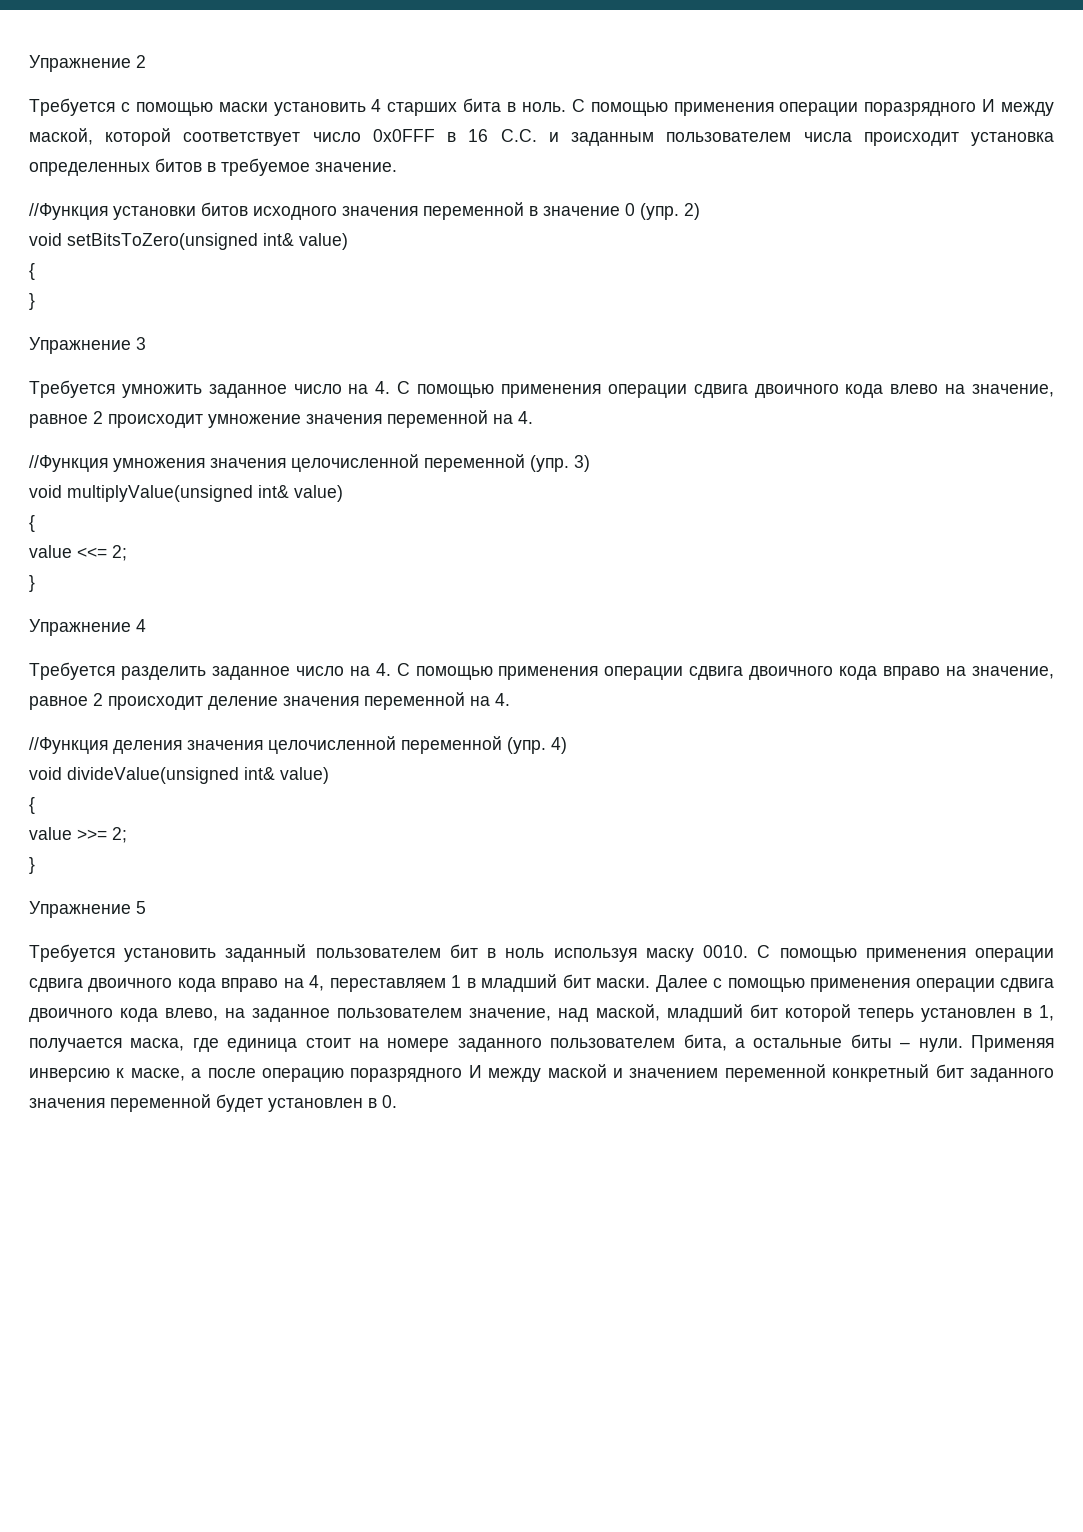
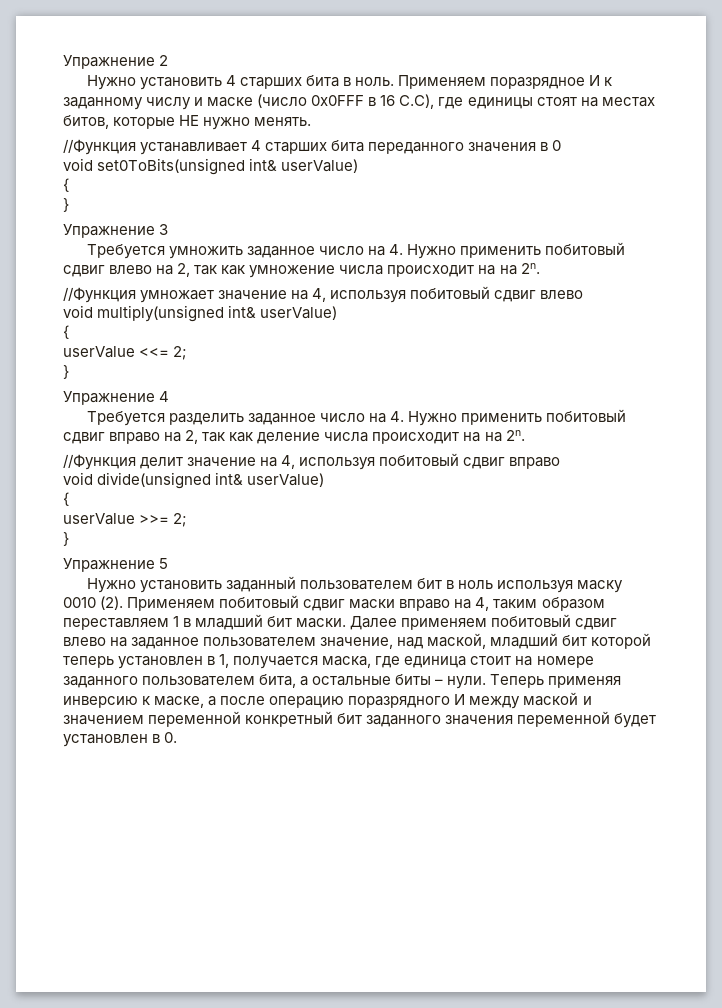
[29,98,268,116] Требуется с помощью маски -> [86,75,136,90] Нужно
[571,99,1054,116] [29,128,1055,146] [29,158,397,176] [29,202,620,220] С помощью применения операции поразрядного И между маской, которой соответствует число 0x0FFF в 16 С.С. и заданным пользователем числа происходит установка определенных битов в требуемое значение. // //Функция установки битов исходного значения переменной в значение -> [398,75,613,89] [63,94,655,110] [63,115,312,130] [63,139,549,155] Применяем поразрядное И к заданному числу и маске (число 0x0FFF в 16 С.С), где единицы стоят на местах битов, которые НЕ нужно менять. // //Функция устанавливает 4 старших бита переданного значения в
[640,203,700,220] [29,233,348,250] (упр. 2) // void setBitsToZero(unsigned int& value) -> [63,158,359,175] // void set0ToBits(unsigned int& userValue)
[397,381,1054,398] [29,410,533,428] [29,454,590,472] [29,485,343,502] [29,515,35,532] [29,545,72,558] С помощью применения операции сдвига двоичного кода влево на значение, равное 2 происходит умножение значения переменной на 4. // //Функция умножения значения целочисленной переменной (упр. 3) // void multiplyValue(unsigned int& value) // { // value -> [407,242,626,259] [63,263,540,278] [63,286,584,303] [63,305,338,322] [63,325,69,339] [63,346,135,358] Нужно применить побитовый сдвиг влево на 2, так как умножение числа происходит на на 2n. // //Функция умножает значение на 4, используя побитовый сдвиг влево // void multiply(unsigned int& userValue) // { // userValue
[396,663,1054,680] [29,692,510,710] [29,736,567,754] [29,767,329,784] [29,797,35,814] [29,827,72,840] С помощью применения операции сдвига двоичного кода вправо на значение, равное 2 происходит деление значения переменной на 4. // //Функция деления значения целочисленной переменной (упр. 4) // void divideValue(unsigned int& value) // { // value -> [408,409,627,426] [63,430,525,444] [63,453,561,470] [63,472,325,489] [63,492,69,506] [63,513,135,525] Нужно применить побитовый сдвиг вправо на 2, так как деление числа происходит на на 2n. // //Функция делит значение на 4, используя побитовый сдвиг вправо // void divide(unsigned int& userValue) // { // userValue
[29,944,115,962] Требуется -> [86,578,136,593] Нужно
[703,945,1055,962] [29,978,216,992] 0010. С помощью применения операции сдвига двоичного кода -> [63,595,396,611] 0010 (2). Применяем побитовый сдвиг маски
(325, 983) none -> [493,597,605,611] таким образом
[713,978,1055,992] [29,1008,219,1022] с помощью применения операции сдвига двоичного кода влево, -> [401,614,618,630] [63,637,106,646] применяем побитовый сдвиг влево
[970,1035,1054,1052] Применяя -> [490,674,622,688] Теперь применяя

